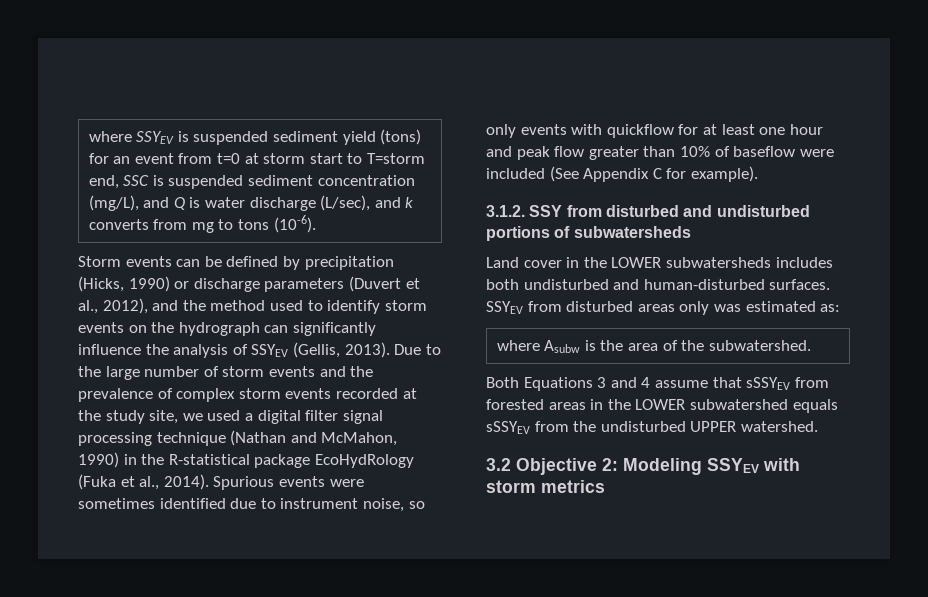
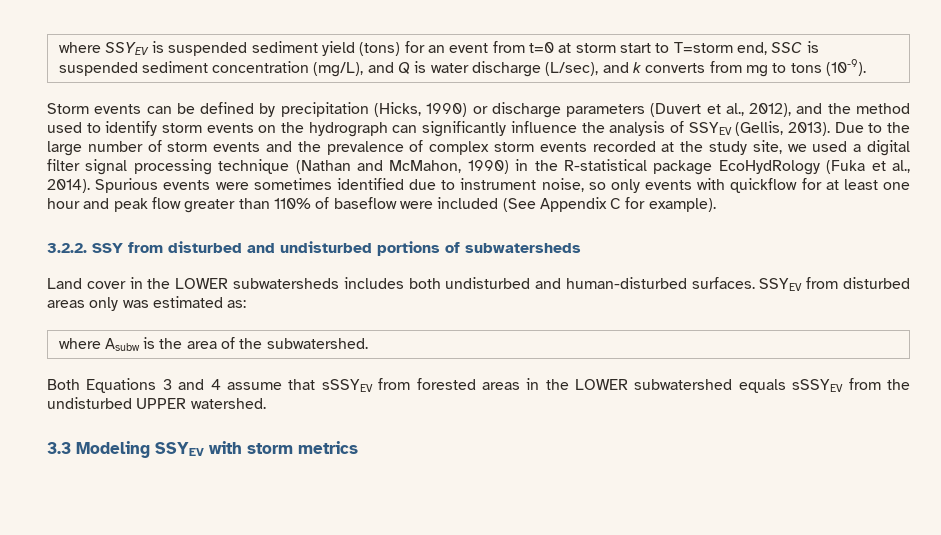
[273,215,316,233] (10-6). -> [825,59,866,76] (10-9).
[679,146,710,157] 10% -> [273,198,311,209] 110%
[486,205,525,217] 3.1.2. -> [47,243,87,253] 3.2.2.
[486,458,618,475] 3.2 Objective 2: -> [47,442,71,454] 3.3

